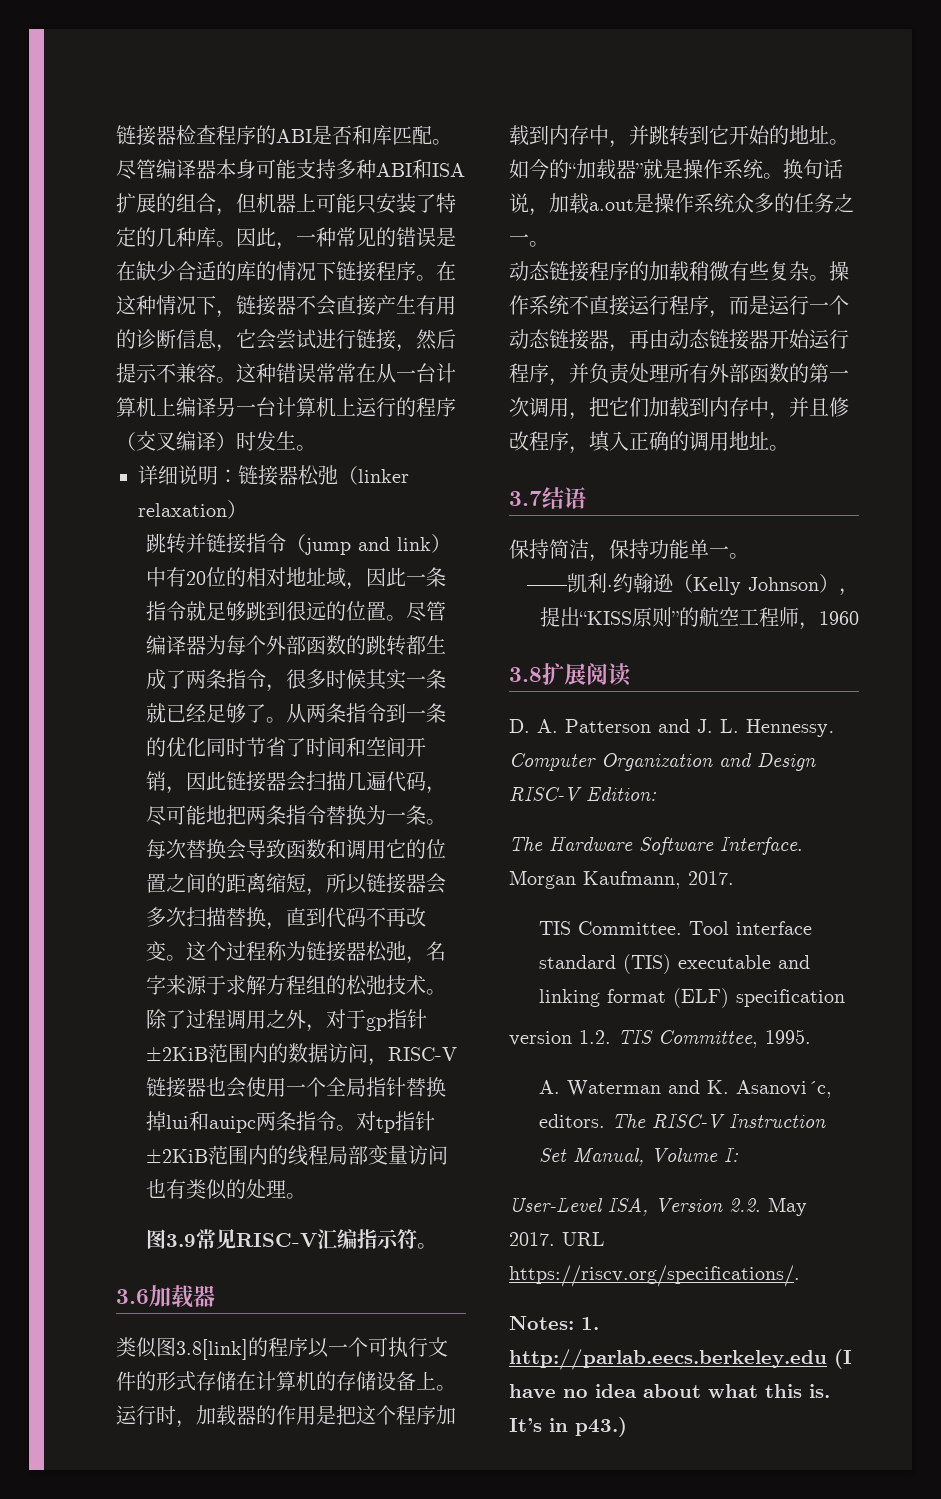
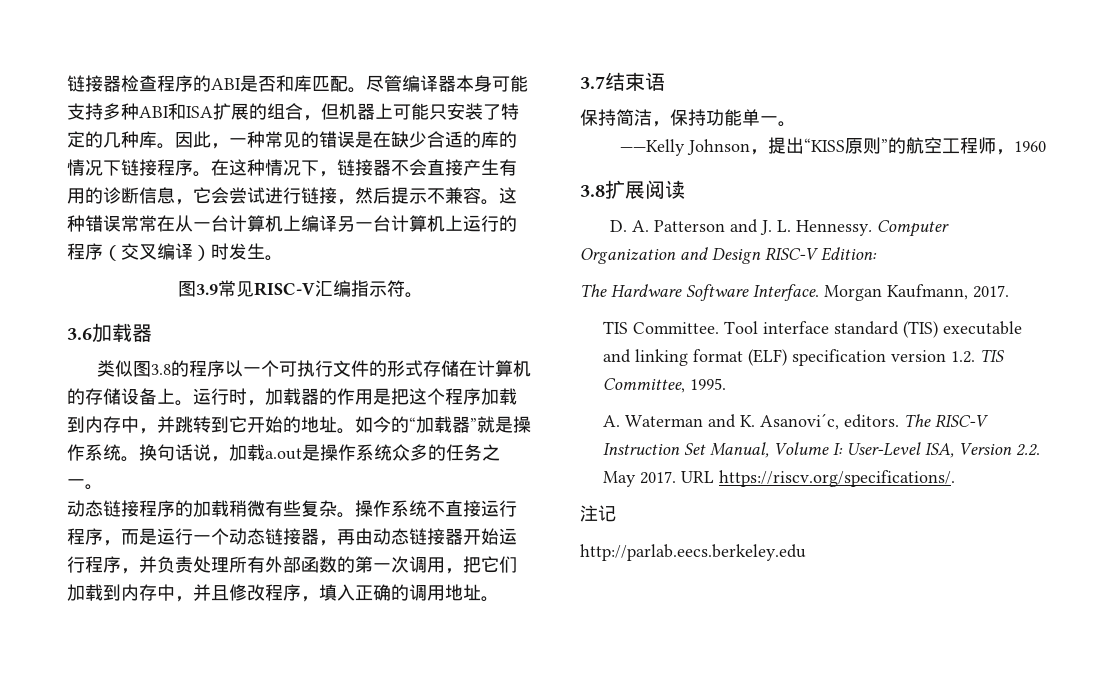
[138,465,409,486] [138,500,247,519] [146,533,452,555] [146,567,447,590] [146,601,447,622] [146,635,447,656] [146,669,447,692] [146,703,447,723] [146,737,427,757] [146,771,447,794] [146,805,447,826] [146,839,447,860] [146,873,447,896] [146,907,427,930] [146,941,447,964] [146,975,447,996] [146,1009,428,1032] [146,1043,458,1066] [146,1077,447,1098] [146,1111,436,1133] [146,1145,449,1166] [146,1179,307,1200] // 详细说明：链接器松弛（linker relaxation） // 跳转并链接指令（jump and link）中有20位的相对地址域，因此一条指令就足够跳到很远的位置。尽管编译器为每个外部函数的跳转都生成了两条指令，很多时候其实一条就已经足够了。从两条指令到一条的优化同时节省了时间和空间开销，因此链接器会扫描几遍代码，尽可能地把两条指令替换为一条。每次替换会导致函数和调用它的位置之间的距离缩短，所以链接器会多次扫描替换，直到代码不再改变。这个过程称为链接器松弛，名字来源于求解方程组的松弛技术。除了过程调用之外，对于gp指针±2KiB范围内的数据访问，RISC-V链接器也会使用一个全局指针替换掉lui和auipc两条指令。对tp指针±2KiB范围内的线程局部变量访问也有类似的处理。 -> (283, 258) none
[176,1339,248,1360] 3.8[link] -> [151,364,172,375] 3.8
(564, 498) none -> [625,72,645,91] 束
[527,573,839,595] ——凯利·约翰逊（Kelly Johnson） -> [620,139,750,156] ——Kelly Johnson
(846, 998) // -> (886, 357) none
(740, 1154) // -> (843, 449) none
[509,1316,599,1330] [509,1349,852,1370] [509,1384,830,1398] [509,1417,627,1437] Notes: 1. http://parlab.eecs.berkeley.edu (I have no idea about what this is. It’s in p43.) -> [580,505,616,522] [580,544,806,561] 注记 // http://parlab.eecs.berkeley.edu

